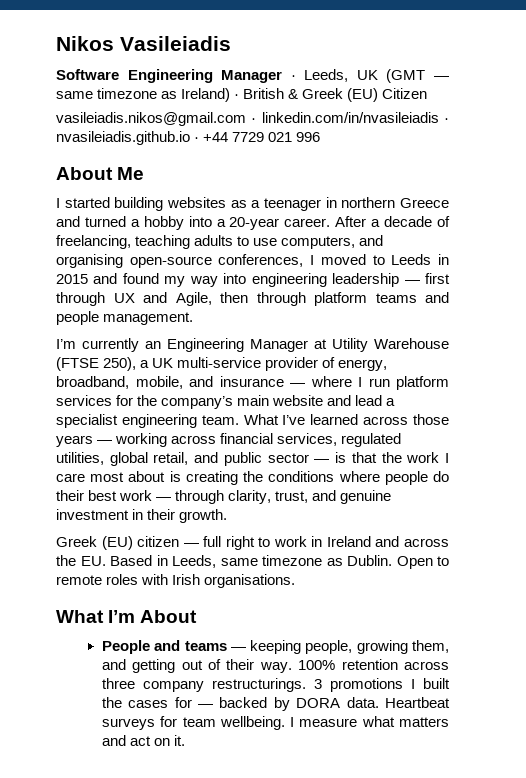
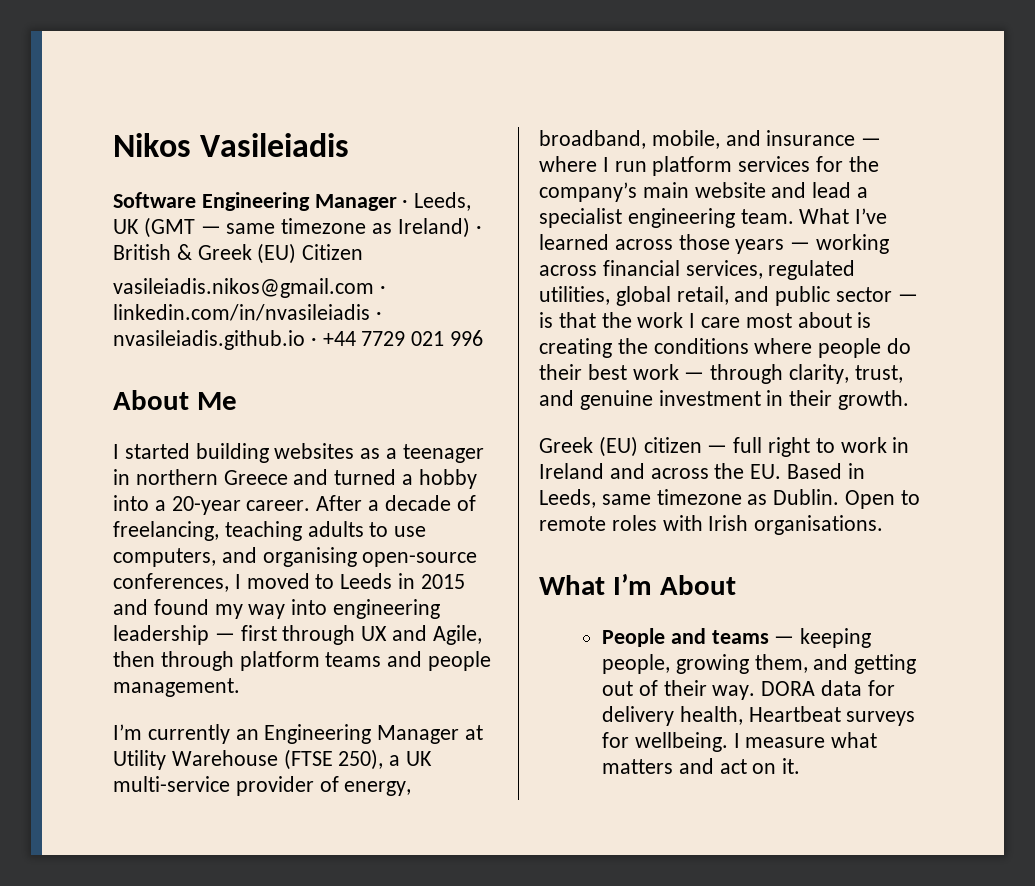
[298,659,450,670] [101,678,450,692] [101,697,379,711] 100% retention across three company restructurings. 3 promotions I built the cases for — backed by DORA data. -> [761,680,895,696] [601,706,743,726] DORA data for delivery health,
[182,717,216,727] team -> (629, 740) none

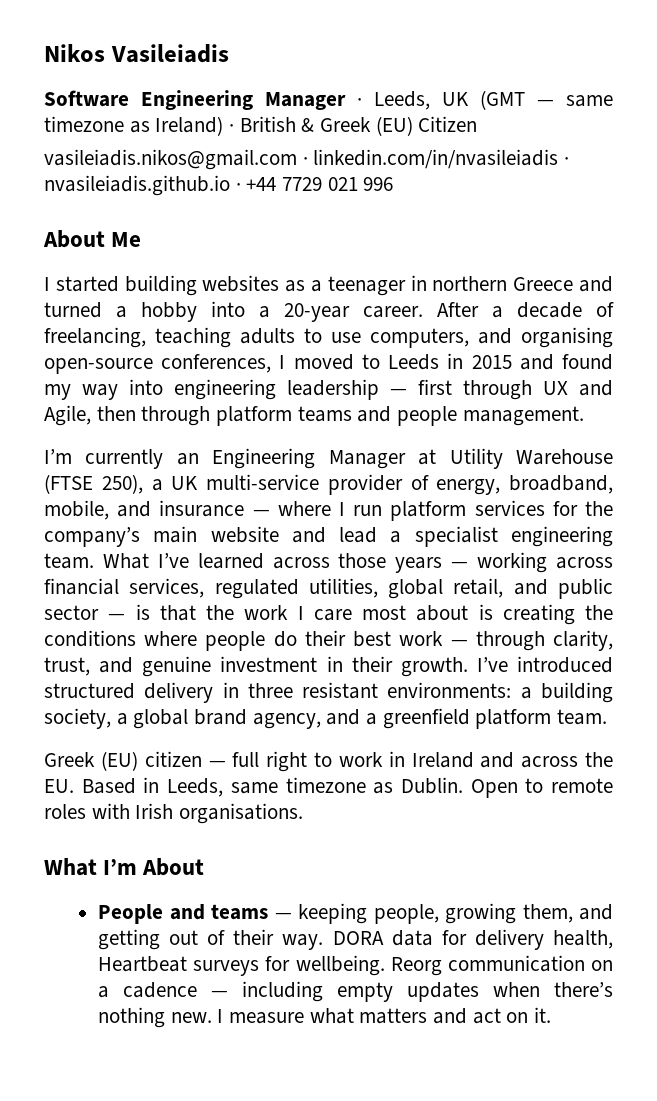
(910, 400) none -> [476,656,613,673] [44,682,613,703] [44,708,608,729] I’ve introduced structured delivery in three resistant environments: a building society, a global brand agency, and a greenfield platform team.
(728, 742) none -> [390,955,613,976] [98,981,613,1002] [98,1007,212,1028] Reorg communication on a cadence — including empty updates when there’s nothing new.

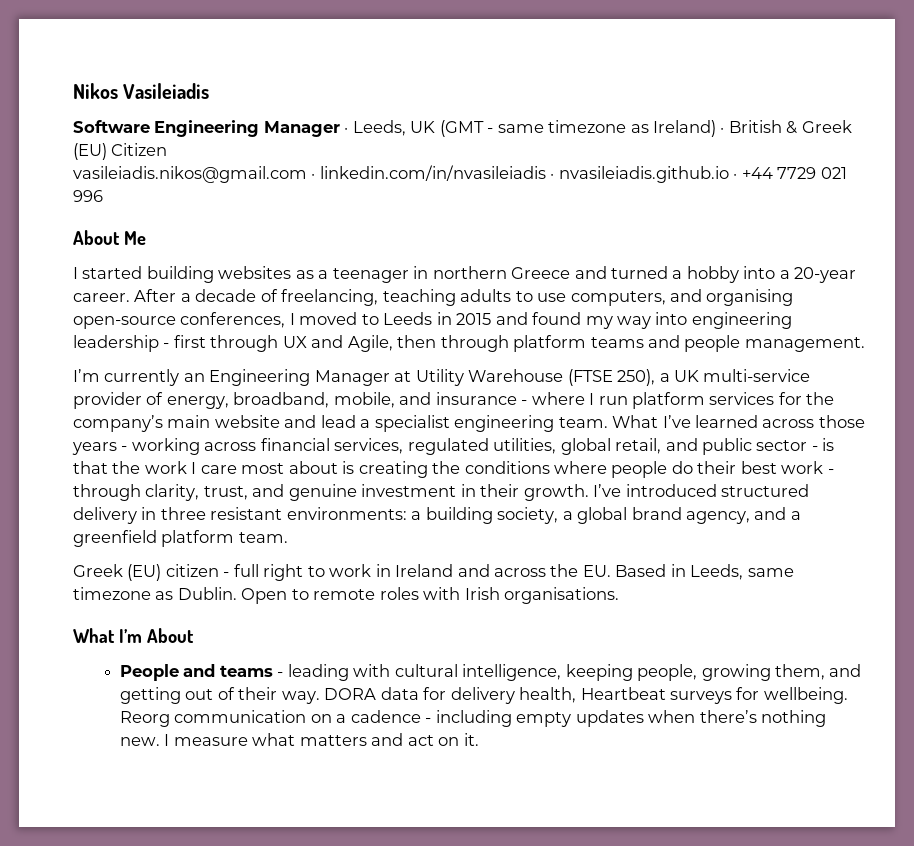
[537,100,554,106] — -> [487,128,494,133] -
[390,389,407,395] — -> [163,343,170,348] -
[252,510,270,516] — -> [521,400,528,405] -
[451,562,469,568] — -> [121,446,128,451] -
[108,614,126,620] — -> [811,446,818,451] -
[450,640,468,646] — -> [827,469,834,474] -
[208,761,226,767] — -> [223,572,230,577] -
[274,913,292,919] — -> [277,664,562,681] - leading with cultural intelligence,
[211,991,229,997] — -> [425,718,432,723] -

